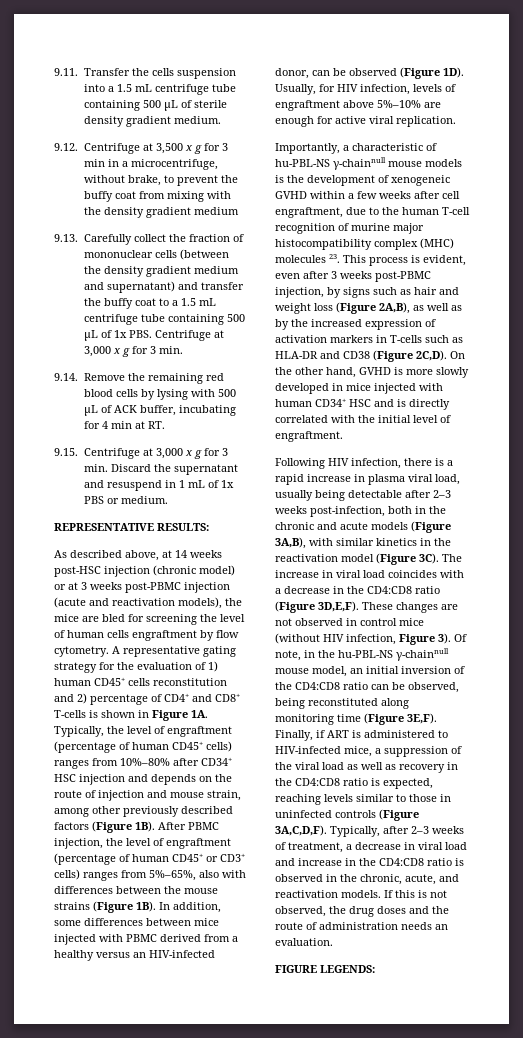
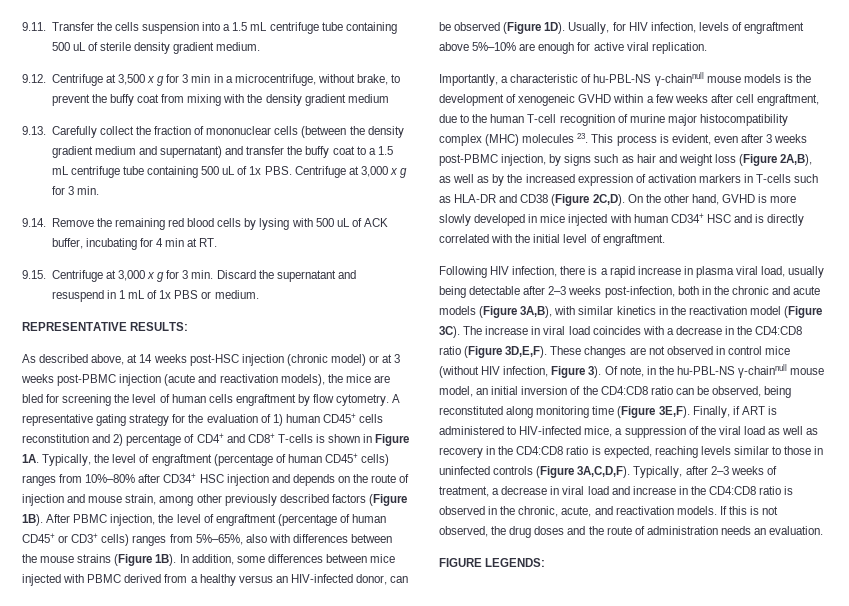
[163,100,178,111] μL -> [72,42,86,51] uL
[83,330,98,341] μL -> [222,166,236,175] uL
[83,405,98,416] μL -> [336,218,350,227] uL

